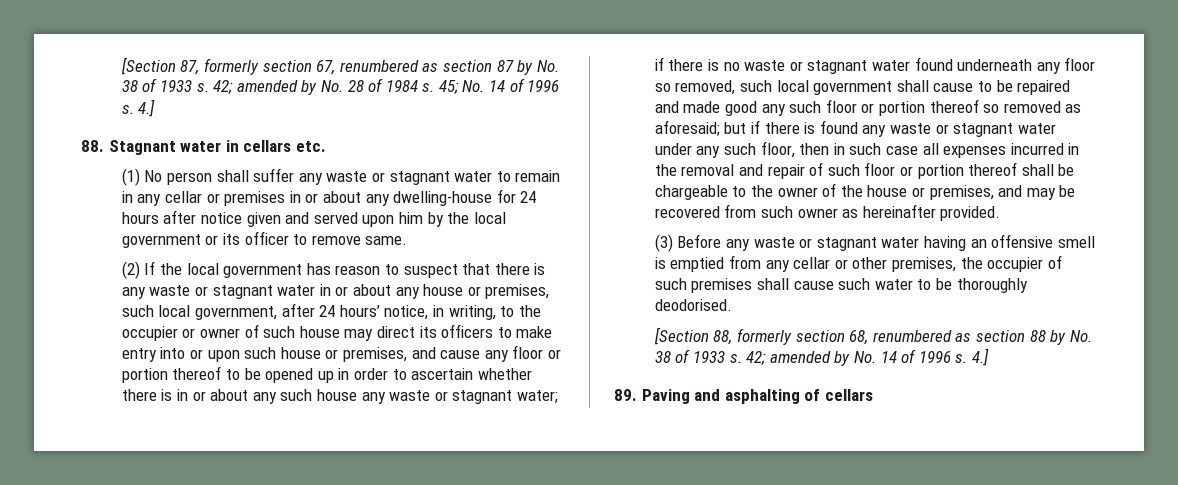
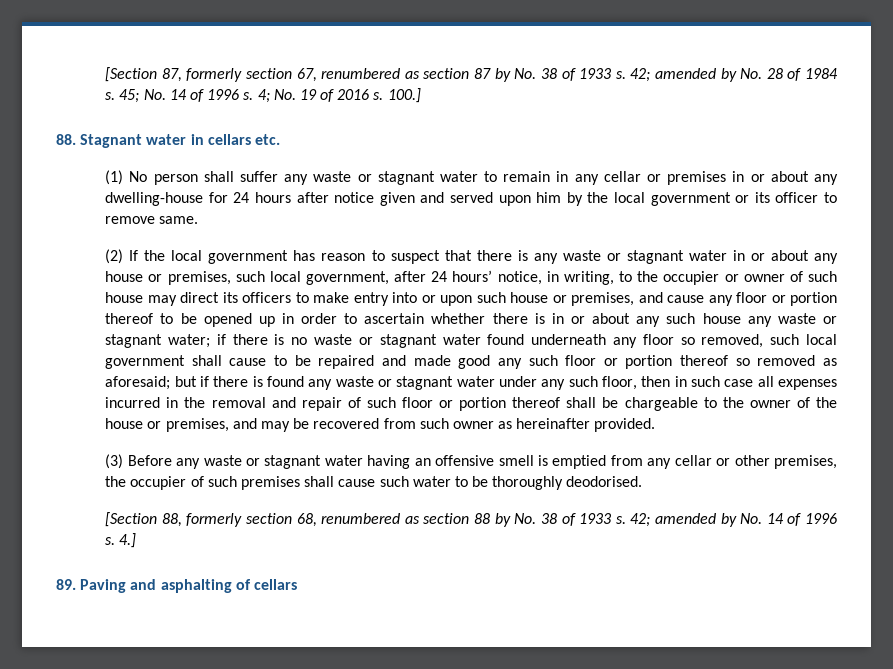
[138,99,156,117] 4.] -> [257,88,421,103] 4; No. 19 of 2016 s. 100.]

